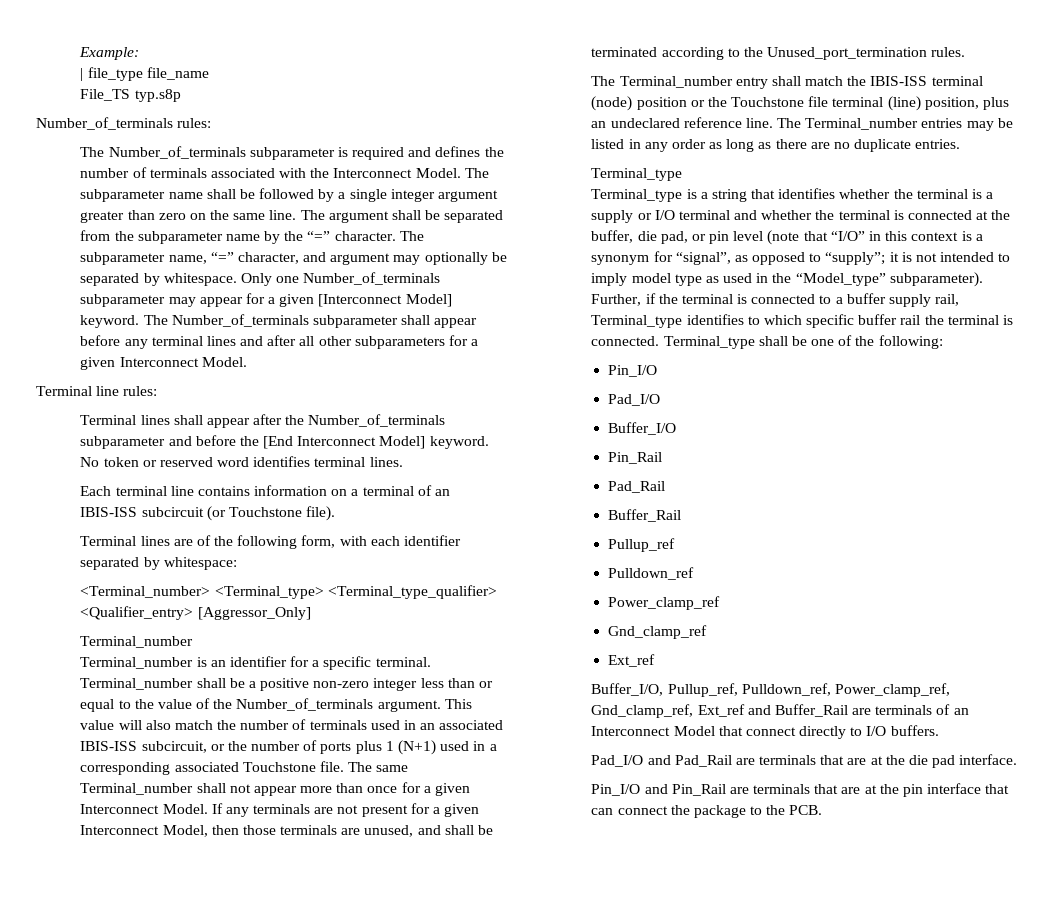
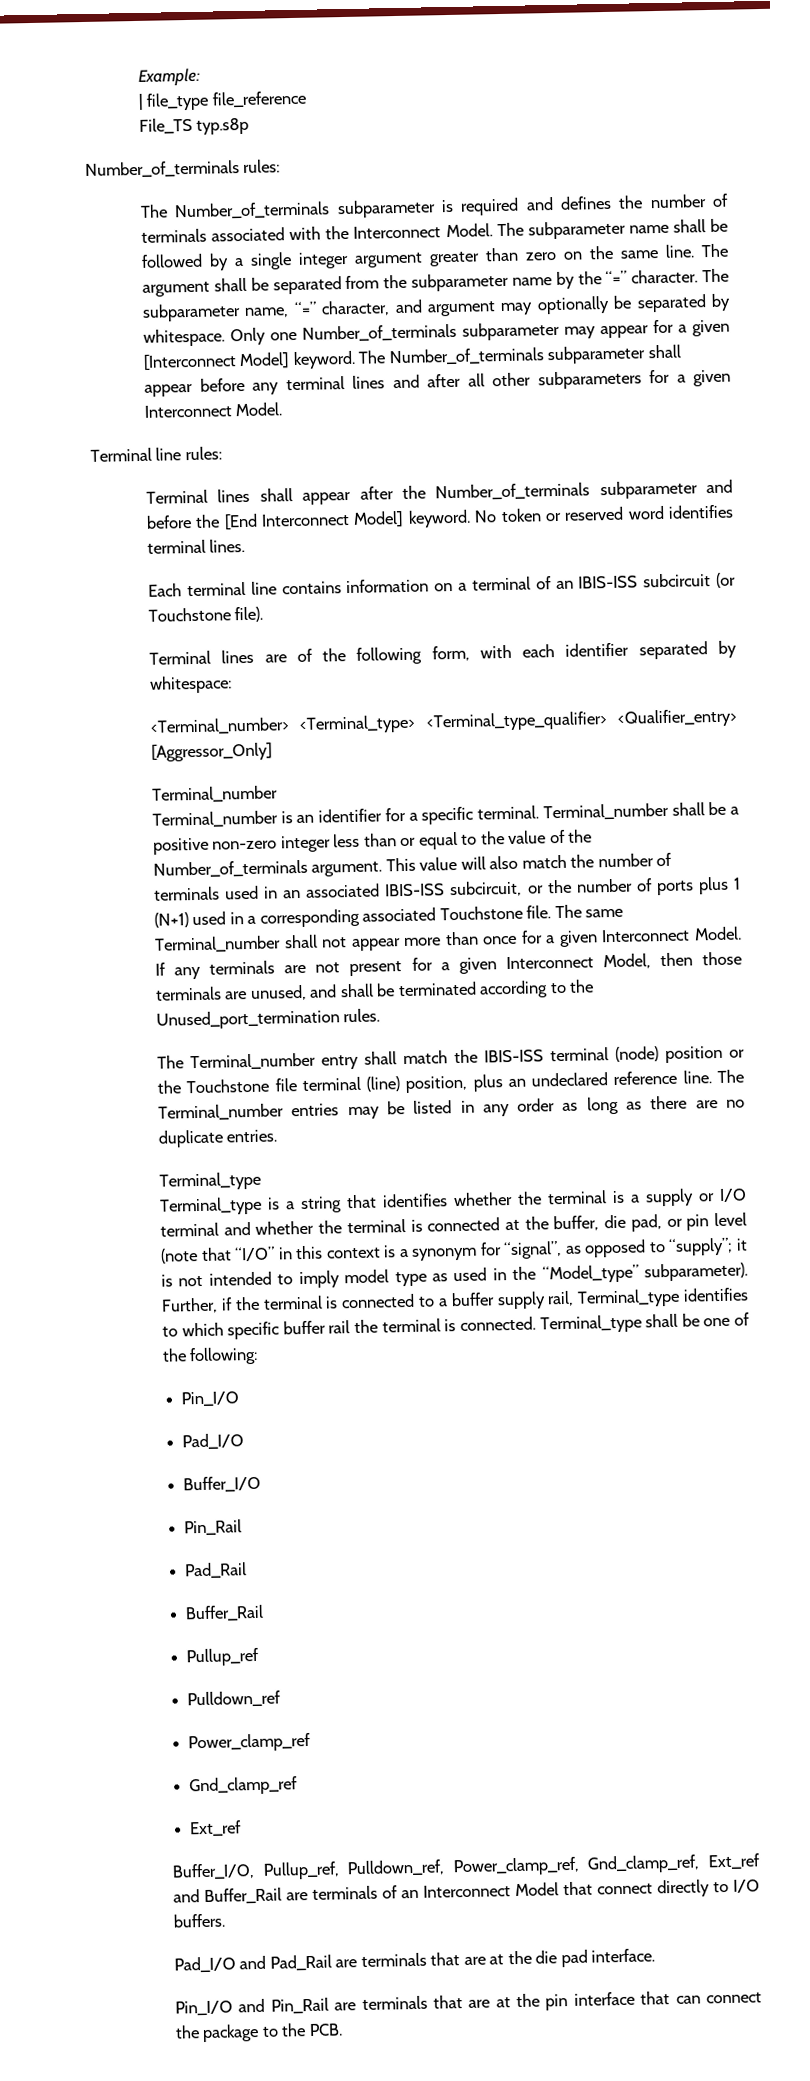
[146,67,209,80] file_name -> [211,90,307,108] file_reference

